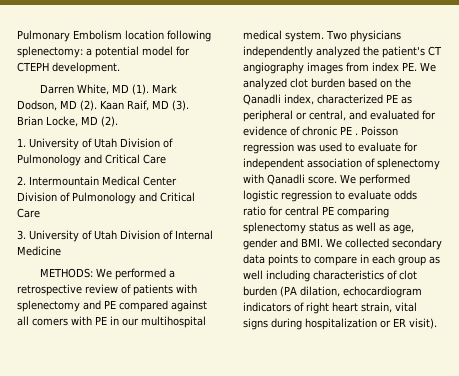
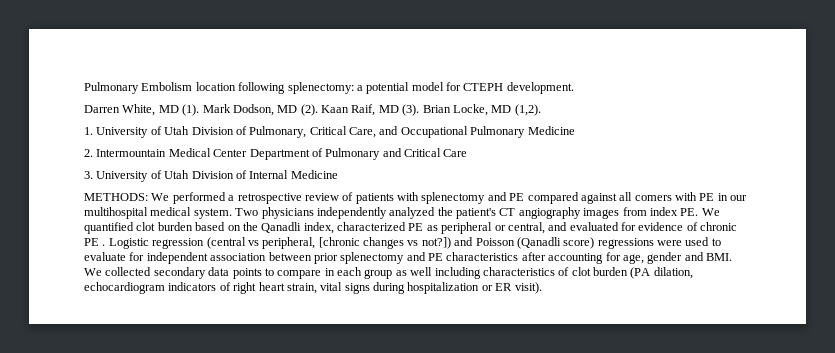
[101,116,118,127] (2). -> [514,104,541,116] (1,2).
[17,154,166,166] Pulmonology and Critical Care -> [249,126,575,138] Pulmonary, Critical Care, and Occupational Pulmonary Medicine
[17,192,136,204] Division of Pulmonology -> [249,148,381,160] Department of Pulmonary
[243,78,287,90] analyzed -> [84,222,134,234] quantified
[361,126,398,136] [243,142,316,154] Poisson regression was -> [108,237,682,249] Logistic regression (central vs peripheral, [chronic changes vs not?]) and Poisson (Qanadli score) regressions were
[365,158,440,170] [243,174,410,186] [243,190,417,202] [243,206,389,218] [243,222,390,234] of splenectomy with Qanadli score. We performed logistic regression to evaluate odds ratio for central PE comparing splenectomy status as well as -> [268,252,621,264] between prior splenectomy and PE characteristics after accounting for

